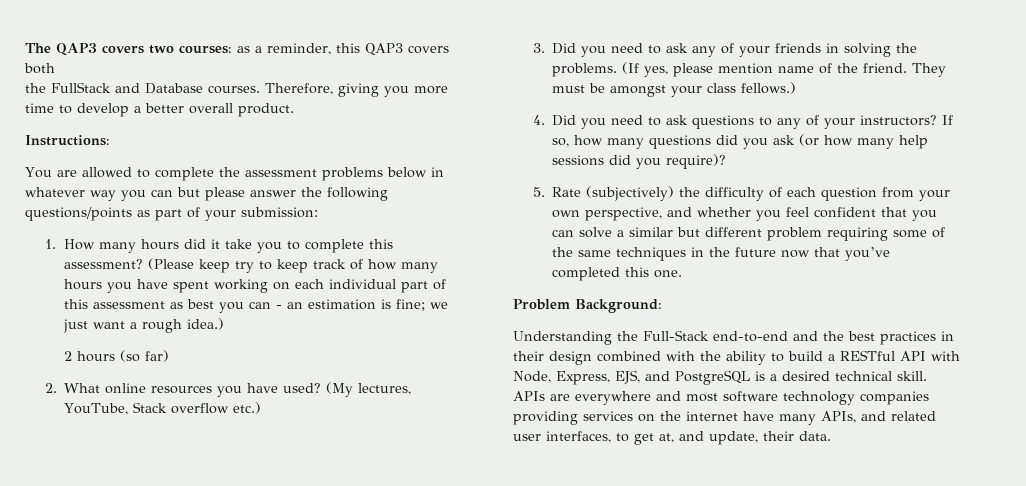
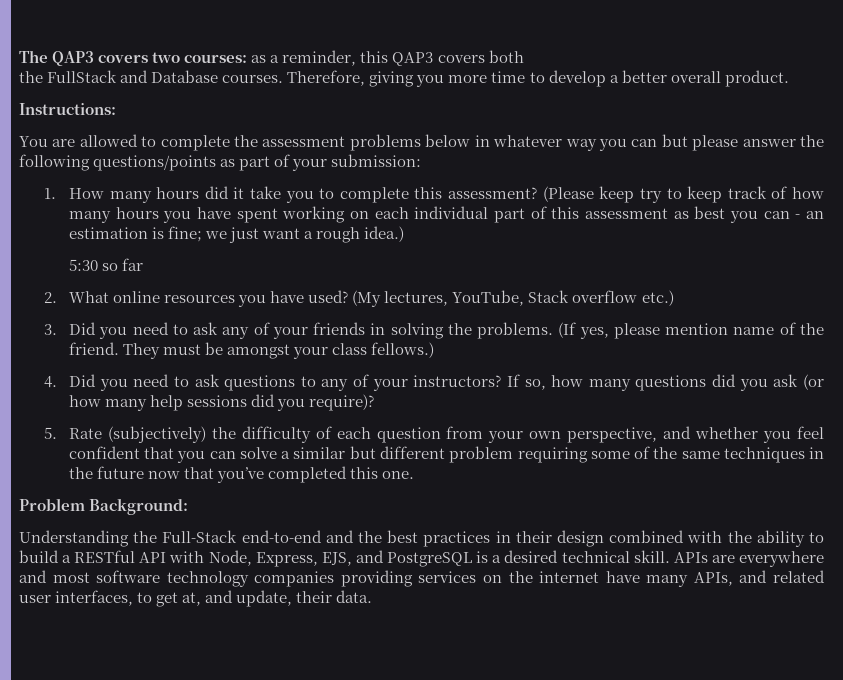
[64,350,170,362] 2 hours (so far) -> [68,258,144,271] 5:30 so far

